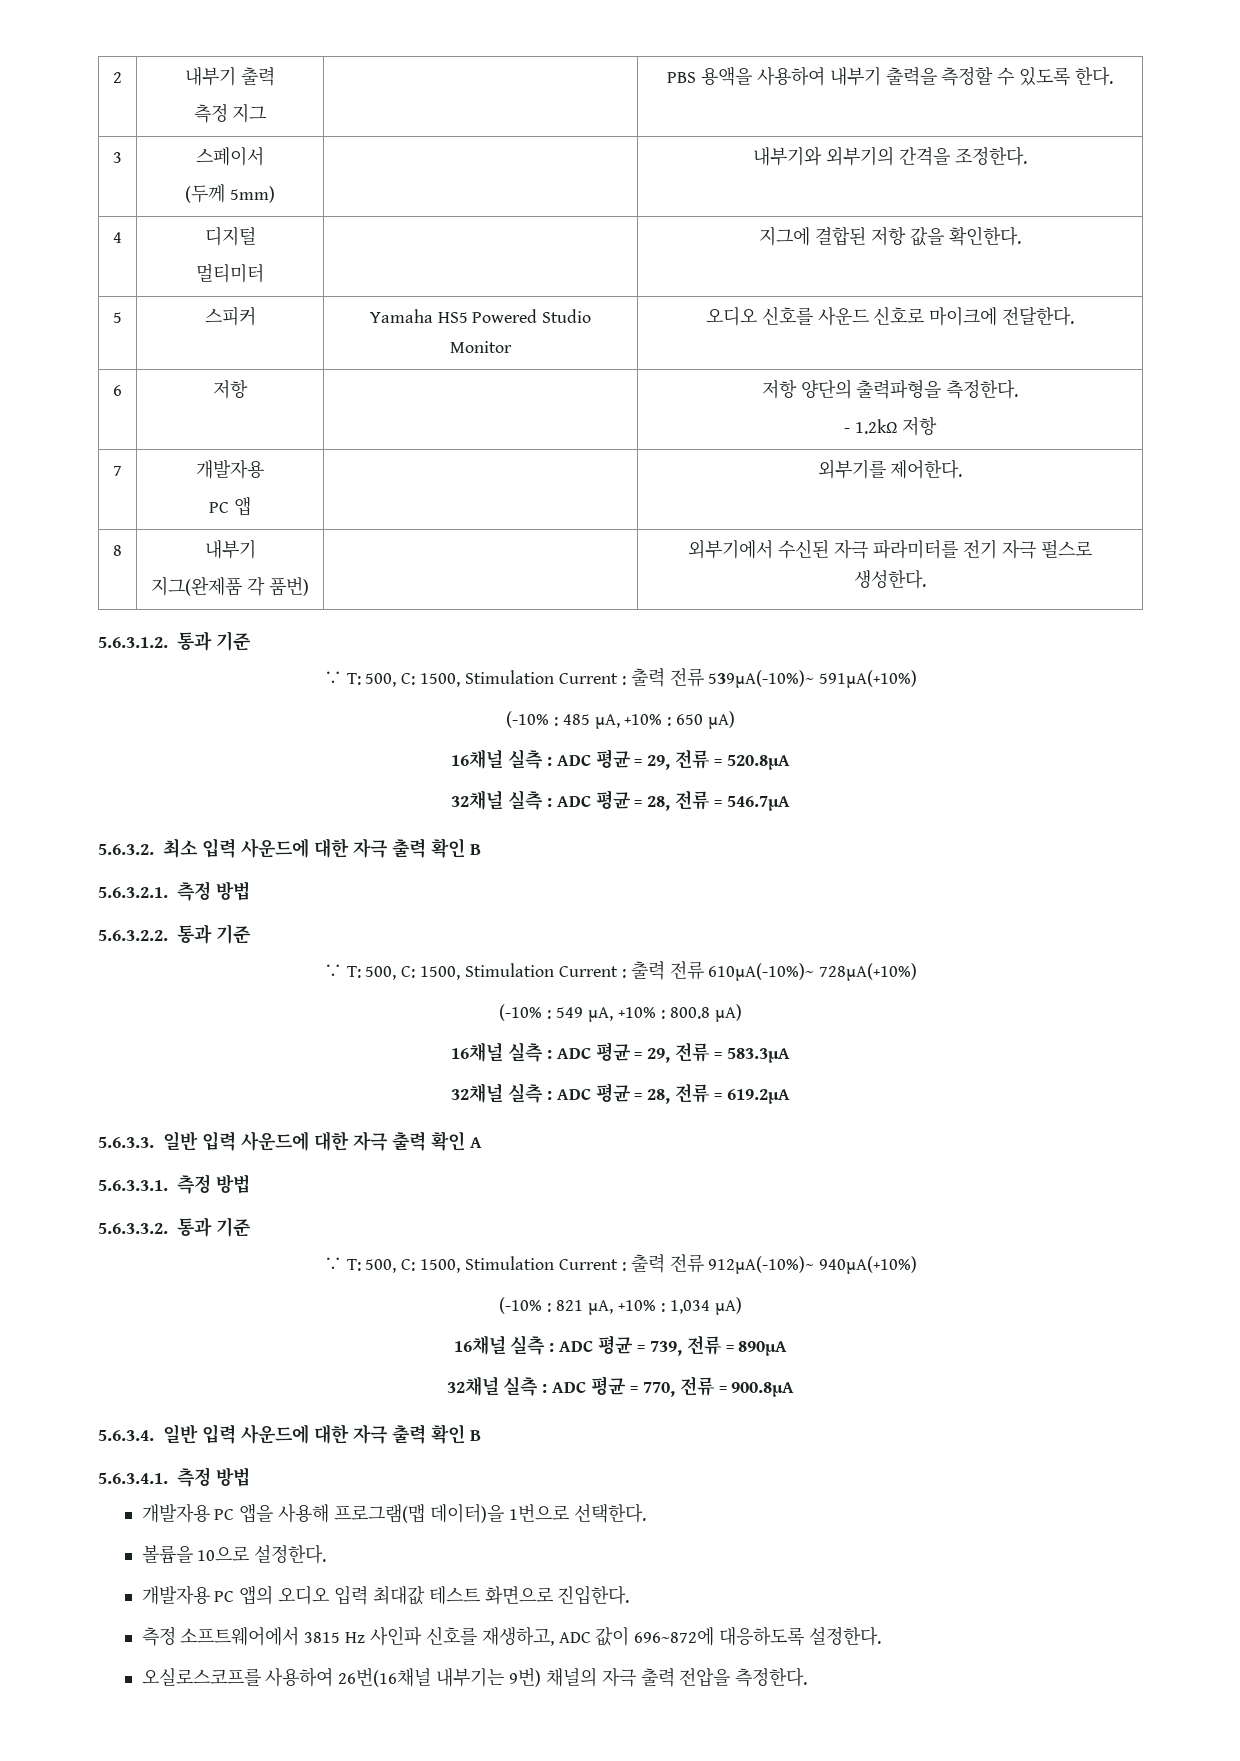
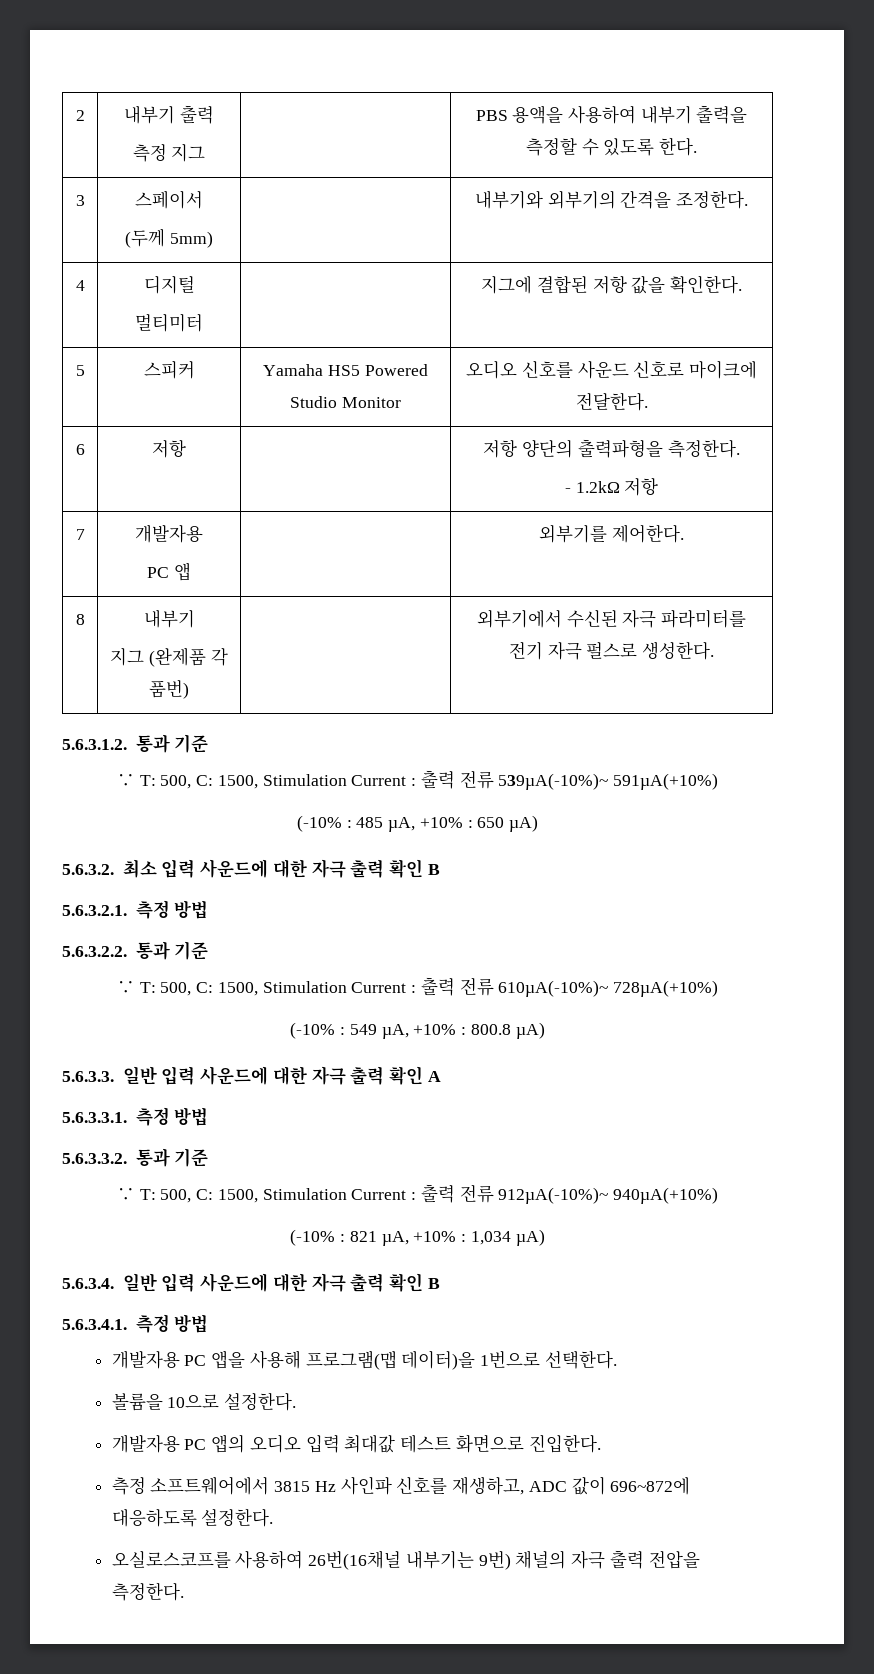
[151,576,243,596] 지그(완제품 -> [110,647,206,667] 지그 (완제품
[451,749,790,770] [451,790,790,811] // 16채널 실측 : ADC 평균 = 29, 전류 = 520.8µA // 32채널 실측 : ADC 평균 = 28, 전류 = 546.7µA -> (539, 823) none
[451,1042,790,1063] [451,1083,790,1104] // 16채널 실측 : ADC 평균 = 29, 전류 = 583.3µA // 32채널 실측 : ADC 평균 = 28, 전류 = 619.2µA -> (545, 1030) none
[453,1335,788,1356] [446,1376,795,1397] // 16채널 실측 : ADC 평균 = 739, 전류 = 890µA // 32채널 실측 : ADC 평균 = 770, 전류 = 900.8µA -> (545, 1237) none

